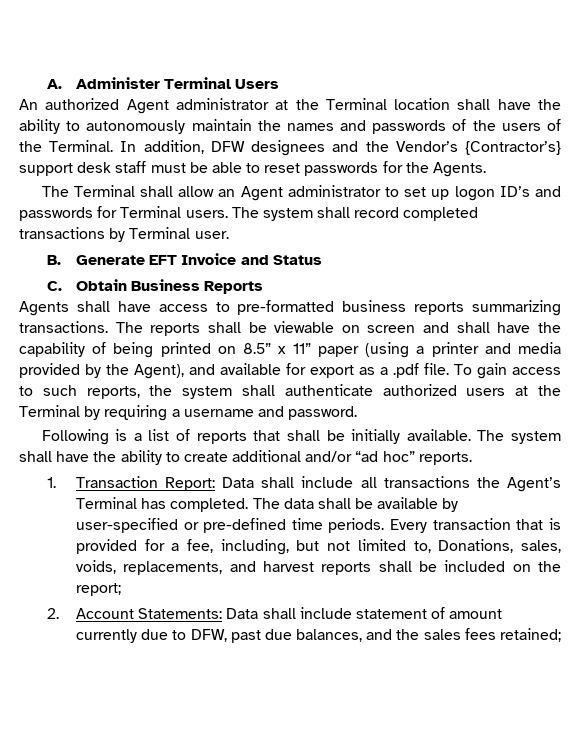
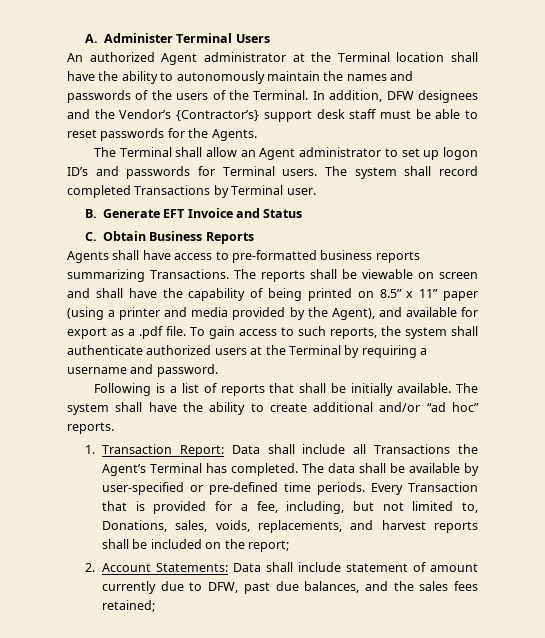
[19,227,105,239] transactions -> [134,185,211,195] Transactions
[19,321,108,333] transactions. -> [150,269,229,279] Transactions.
[383,476,470,488] transactions -> [374,444,451,454] Transactions
[432,518,511,530] transaction -> [408,482,478,492] Transaction

